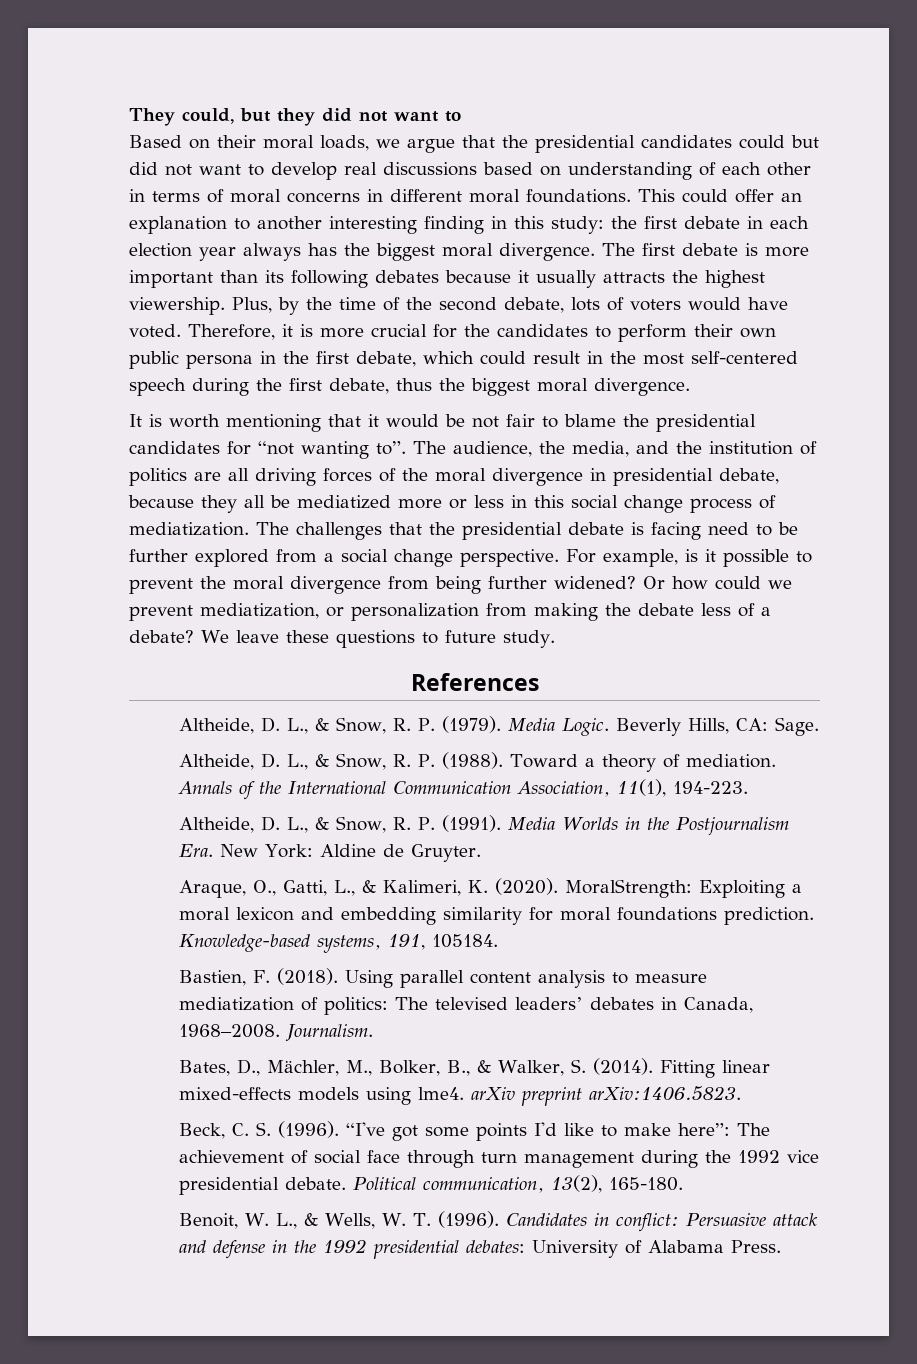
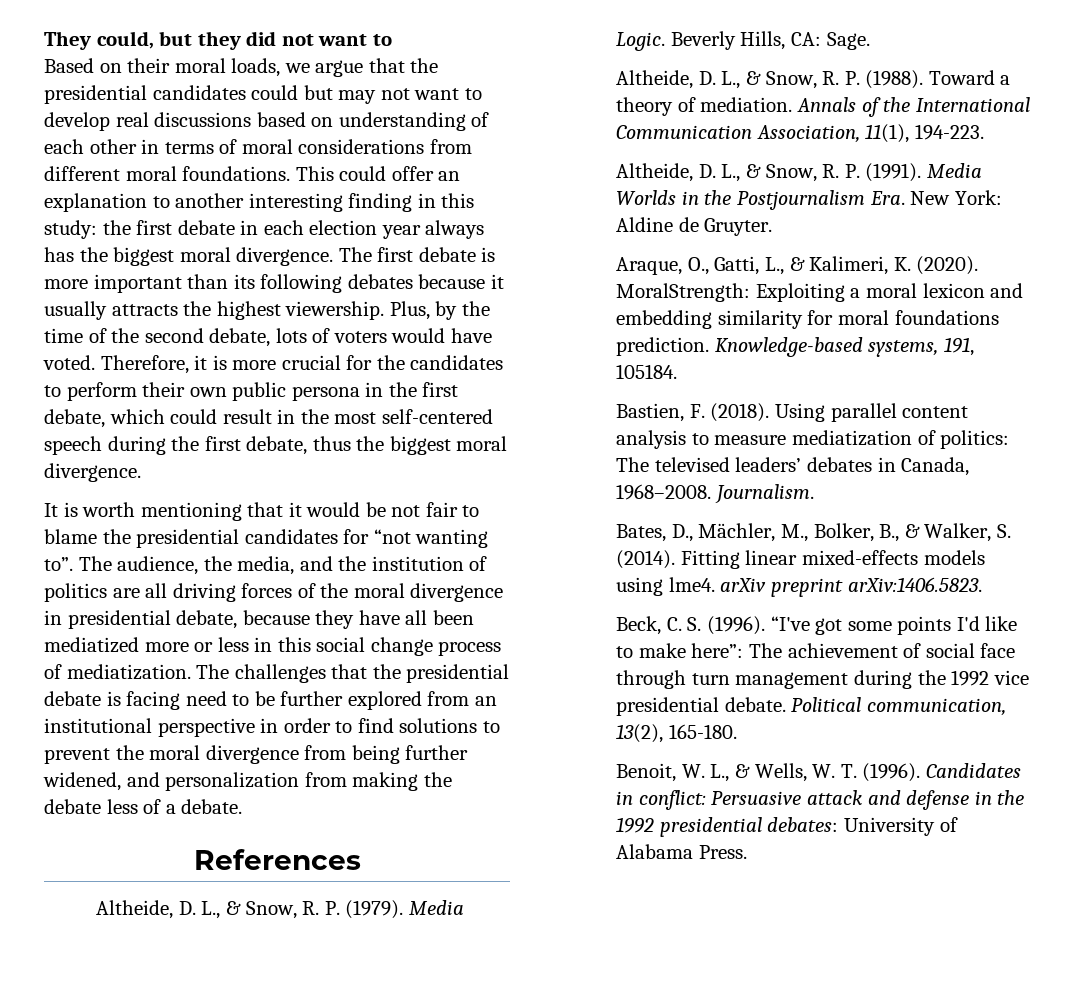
[129,162,158,175] did -> [338,90,377,104] may
[287,189,383,203] concerns in -> [298,139,472,154] considerations from
[244,495,290,508] all be -> [358,610,474,625] have all been
[324,549,789,567] a social change perspective. For example, is it possible -> [474,696,497,706] [44,718,478,737] an institutional perspective in order to find solutions
[554,576,792,590] [129,603,344,621] widened? Or how could we prevent mediatization, or -> [43,772,160,791] widened, and
[129,630,555,648] debate? We leave these questions to future study. -> [181,799,243,814] debate.

